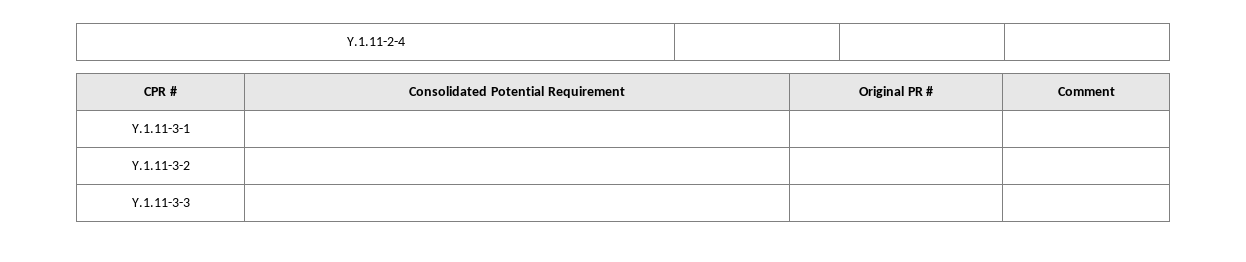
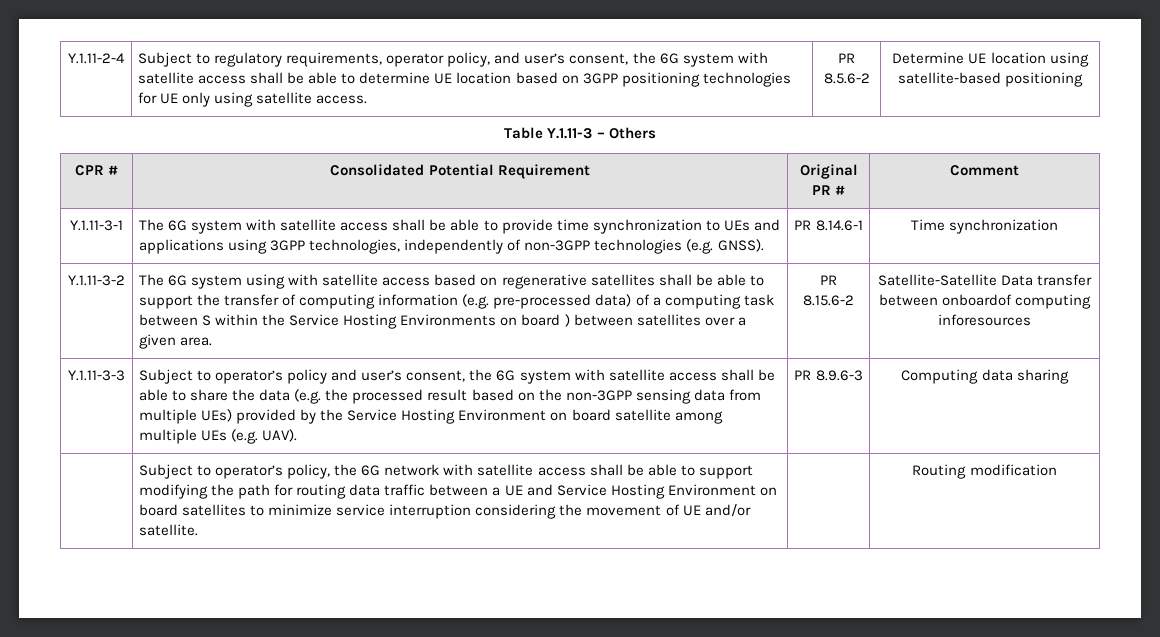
(405, 41) | | -> [138,52,768,67] [138,72,791,87] [138,92,368,107] [838,53,855,63] [823,73,870,84] [892,52,1089,67] [897,72,1084,87] [504,127,656,139] Subject to regulatory requirements, operator policy, and user’s consent, the 6G system with satellite access shall be able to determine UE location based on 3GPP positioning technologies for UE only using satellite access. | PR 8.5.6-2 | Determine UE location using satellite-based positioning // Table Y.1.11-3 – Others
[131,161,190,170] [131,198,190,207] | | // Y.1.11-3-2 | | | // Y.1.11-3-3 | | | -> [139,219,780,234] [139,239,764,254] [794,220,863,231] [910,219,1059,234] [68,275,125,286] [139,274,764,289] [139,294,774,309] [139,314,746,329] [139,334,213,349] [820,275,837,285] [803,295,854,306] [877,274,1093,286] [878,294,1092,309] [938,314,1031,326] [68,370,125,381] [139,369,775,384] [139,389,761,404] [139,409,723,424] [139,429,298,444] [794,370,863,381] [901,369,1069,384] [139,464,753,479] [139,484,777,499] [139,504,751,519] [139,524,199,536] [912,464,1057,479] The 6G system with satellite access shall be able to provide time synchronization to UEs and applications using 3GPP technologies, independently of non-3GPP technologies (e.g. GNSS). | PR 8.14.6-1 | Time synchronization // Y.1.11-3-2 | The 6G system using with satellite access based on regenerative satellites shall be able to support the transfer of computing information (e.g. pre-processed data) of a computing task between S within the Service Hosting Environments on board ) between satellites over a given area. | PR 8.15.6-2 | Satellite-Satellite Data transfer between onboardof computing inforesources // Y.1.11-3-3 | Subject to operator’s policy and user’s consent, the 6G system with satellite access shall be able to share the data (e.g. the processed result based on the non-3GPP sensing data from multiple UEs) provided by the Service Hosting Environment on board satellite among multiple UEs (e.g. UAV). | PR 8.9.6-3 | Computing data sharing // | Subject to operator’s policy, the 6G network with satellite access shall be able to support modifying the path for routing data traffic between a UE and Service Hosting Environment on board satellites to minimize service interruption considering the movement of UE and/or satellite. | | Routing modification

